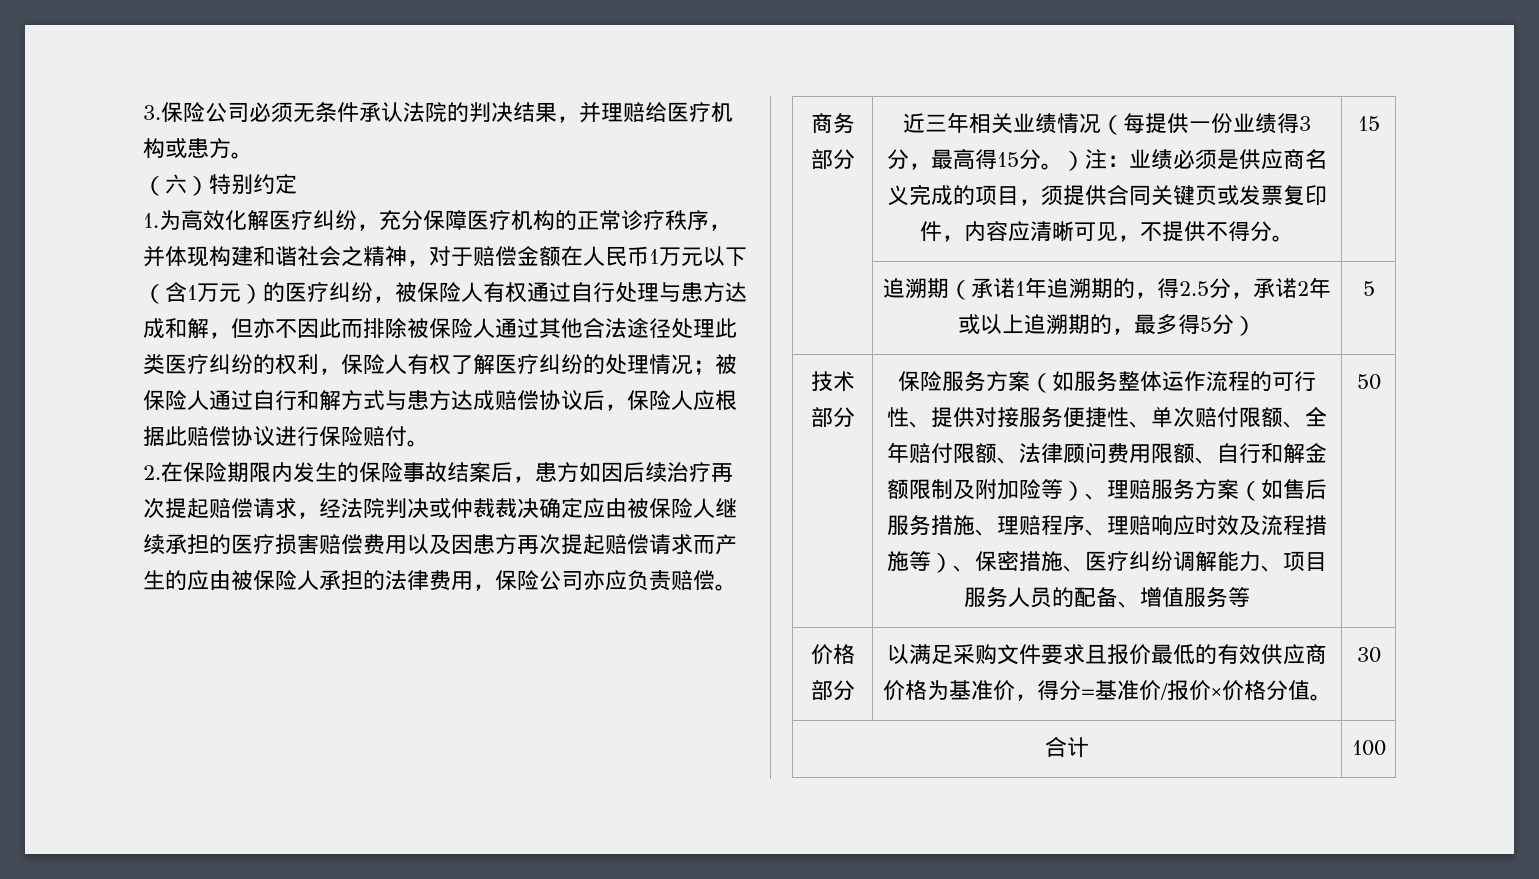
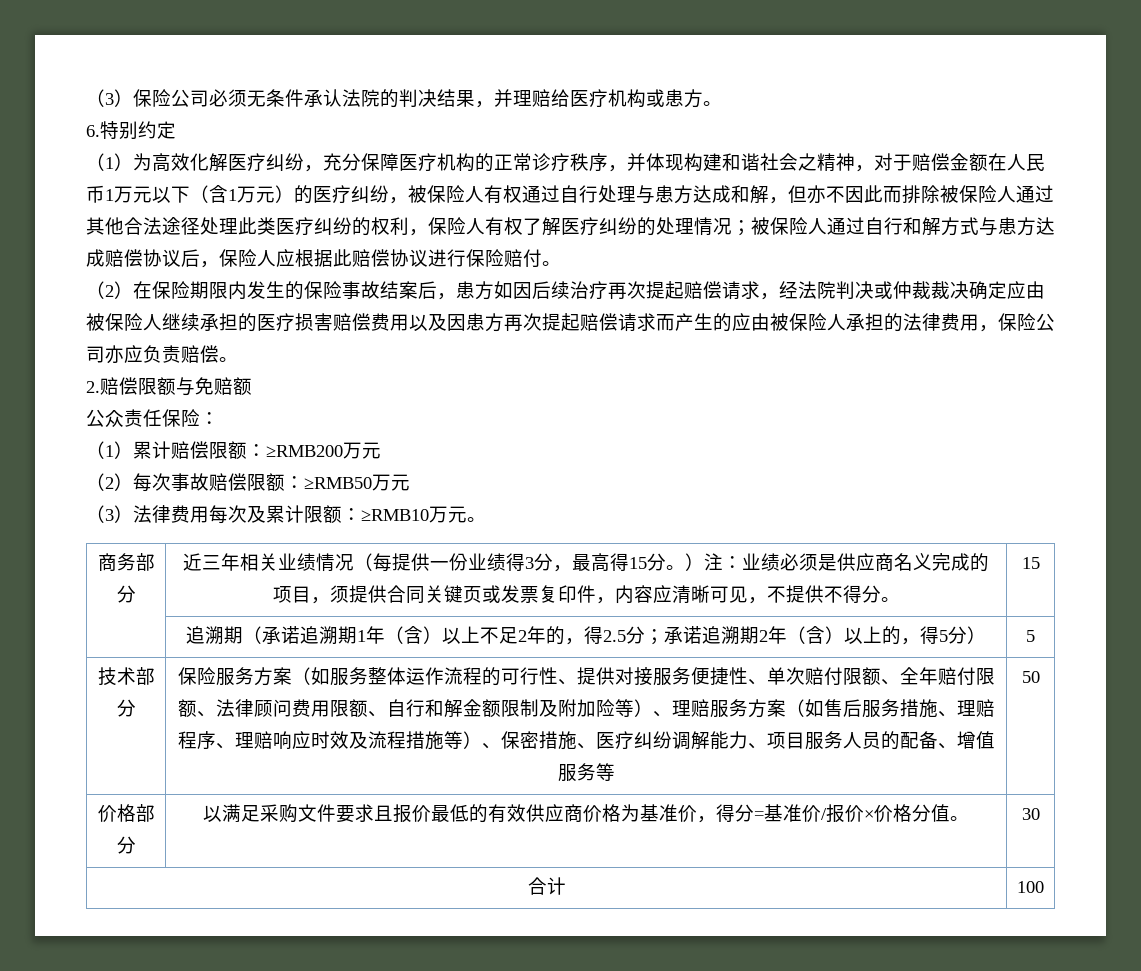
[143,105,161,120] 3. -> [86,89,133,107] （3）
[143,174,209,196] （六） -> [86,125,100,137] 6.
[143,213,159,228] 1. -> [86,153,133,171] （1）
[143,465,161,480] 2. -> [86,281,133,299] （2）
(737, 587) none -> [86,377,252,396] [86,409,219,427] [86,441,381,459] [86,473,410,492] [86,505,486,524] // 2.赔偿限额与免赔额 // 公众责任保险： // （1）累计赔偿限额：≥RMB200万元 // （2）每次事故赔偿限额：≥RMB50万元 // （3）法律费用每次及累计限额：≥RMB10万元。
[1015,277,1331,299] [958,314,1178,335] 1年追溯期的，得2.5分，承诺2年或以上追溯期的，最多 -> [300,626,920,645] 追溯期1年（含）以上不足2年的，得2.5分；承诺追溯期2年（含）以上的，

